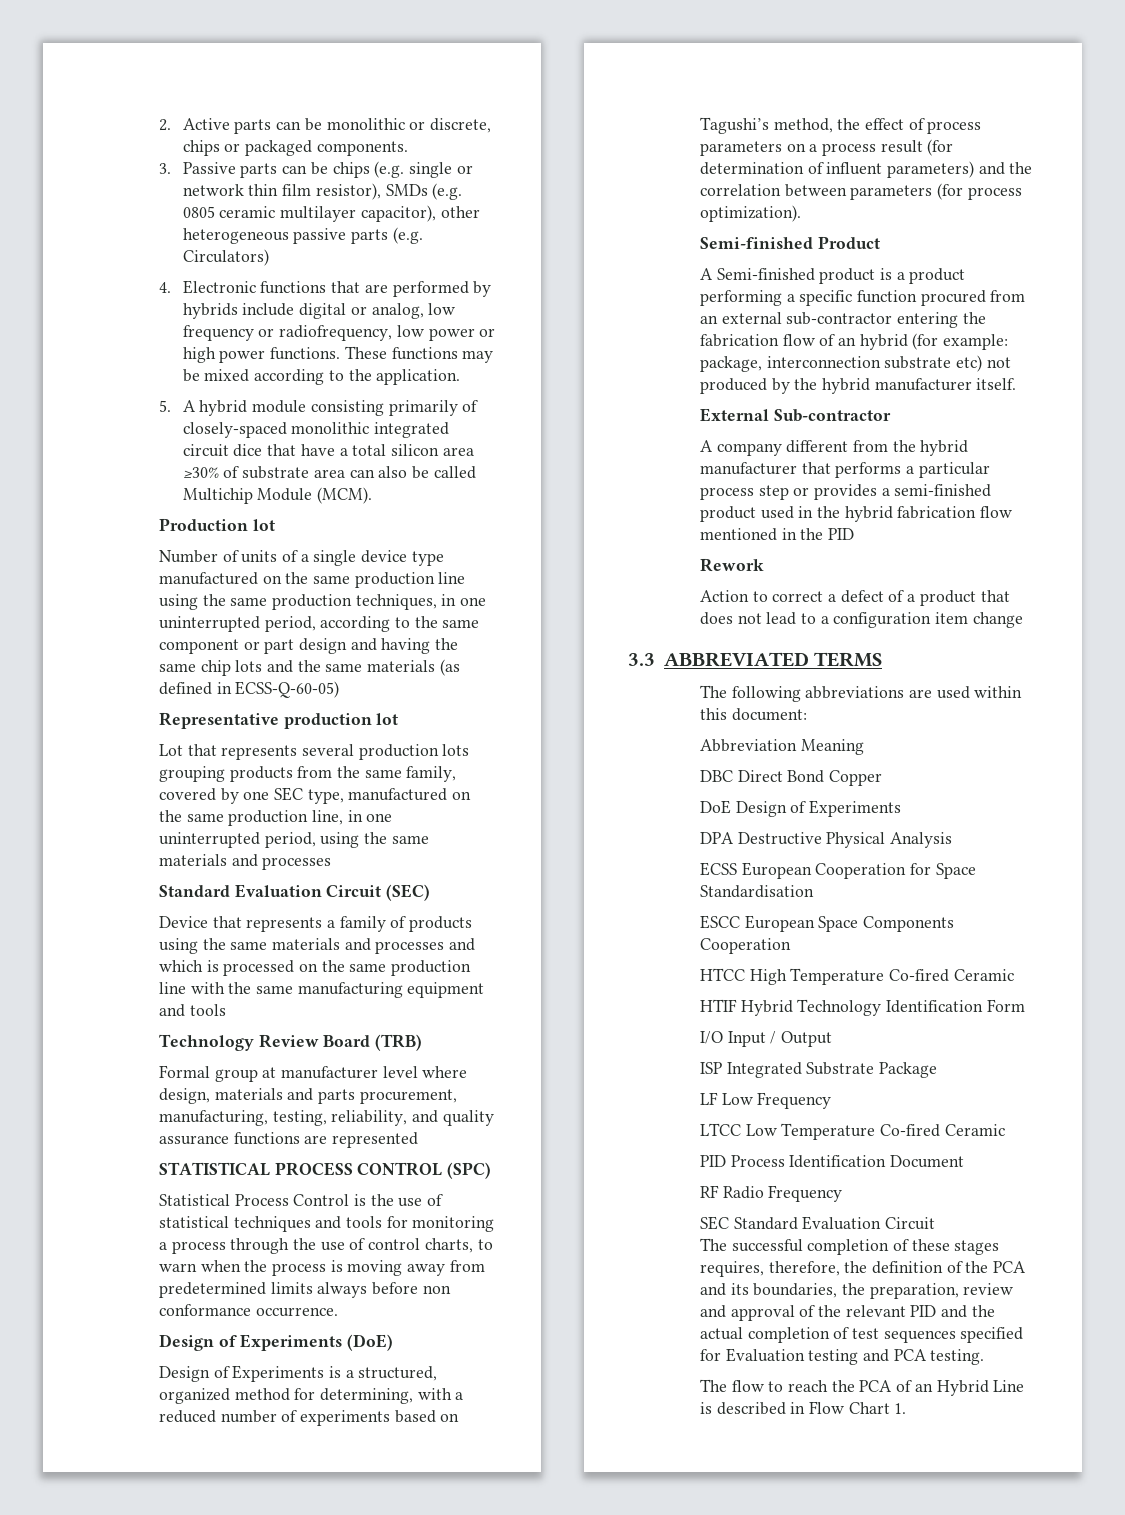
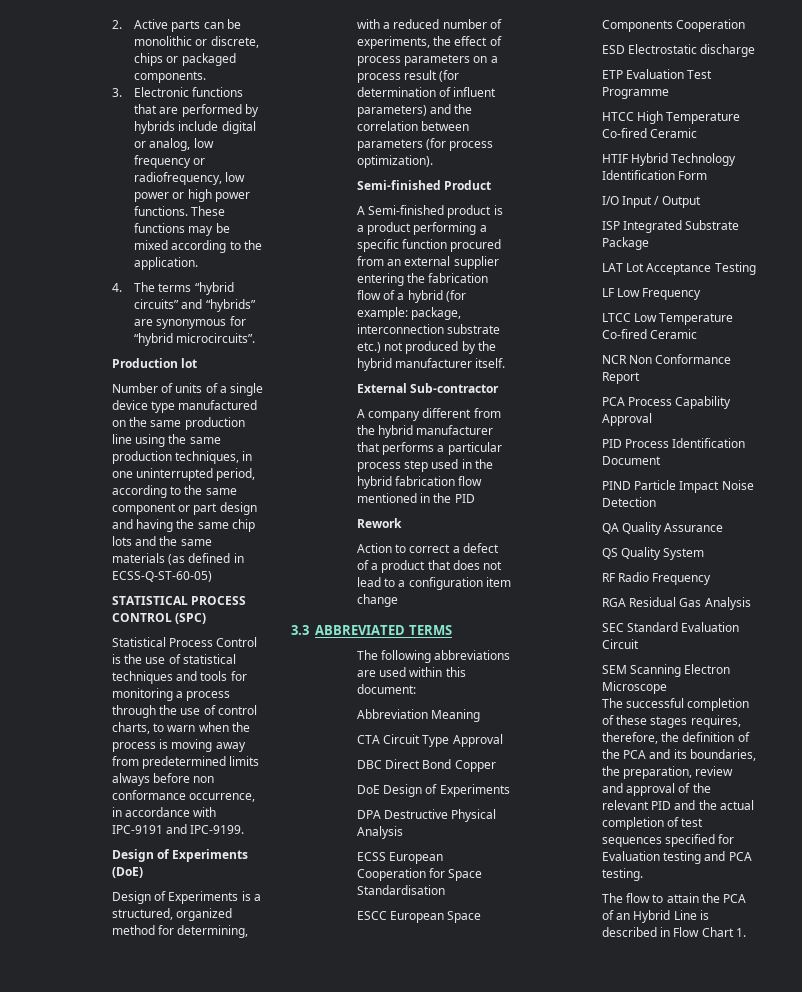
[182,161,473,178] [182,183,463,200] [182,205,480,222] [182,227,423,244] [182,249,269,266] [158,282,171,293] Passive parts can be chips (e.g. single or network thin film resistor), SMDs (e.g. 0805 ceramic multilayer capacitor), other heterogeneous passive parts (e.g. Circulators) // 4. -> (122, 92) none
[158,400,479,416] [182,422,450,438] [182,444,474,457] [182,466,476,479] [182,487,373,504] 5. A hybrid module consisting primarily of closely-spaced monolithic integrated circuit dice that have a total silicon area ≥30% of substrate area can also be called Multichip Module (MCM). -> [112,282,234,295] [134,299,256,312] [134,316,246,329] [134,333,256,346] 4. The terms “hybrid circuits” and “hybrids” are synonymous for “hybrid microcircuits”.
[235,681,340,698] [158,712,399,729] [158,744,470,760] [158,766,457,782] [158,787,472,804] [158,810,393,826] [158,832,429,848] [158,854,332,870] [158,884,430,901] [158,916,473,932] [158,938,476,954] [158,960,472,976] [158,982,485,998] [158,1004,226,1017] [158,1034,422,1051] [158,1065,468,1082] [158,1088,457,1104] [158,1110,494,1126] [158,1132,418,1148] ECSS-Q-60-05) // Representative production lot // Lot that represents several production lots grouping products from the same family, covered by one SEC type, manufactured on the same production line, in one uninterrupted period, using the same materials and processes // Standard Evaluation Circuit (SEC) // Device that represents a family of products using the same materials and processes and which is processed on the same production line with the same manufacturing equipment and tools // Technology Review Board (TRB) // Formal group at manufacturer level where design, materials and parts procurement, manufacturing, testing, reliability, and quality assurance functions are represented -> [112,571,212,582] ECSS-Q-ST-60-05)
[255,1307,338,1317] occurrence. -> [189,793,256,802] [112,807,217,817] [112,824,245,834] occurrence, in accordance with IPC-9191 and IPC-9199.
[299,1410,460,1426] [699,117,833,134] experiments based on Tagushi’s method, -> [357,36,430,49] experiments,
[786,312,893,325] sub-contractor -> [453,256,499,269] supplier
[837,337,856,346] an -> [397,293,405,300] a
[955,355,982,372] etc) -> [357,342,381,353] etc.)
[793,484,992,500] [699,506,756,522] or provides a semi-finished product -> (429, 466) none
(864, 747) none -> [357,734,503,747] // CTA Circuit Type Approval
(791, 946) none -> [602,44,756,57] [602,69,713,79] [602,87,669,99] // ESD Electrostatic discharge // ETP Evaluation Test Programme
(937, 1070) none -> [602,262,756,275] // LAT Lot Acceptance Testing
[699,1155,964,1168] PID Process Identification Document -> [602,354,732,364] [602,372,640,384] [602,396,732,409] [602,413,652,426] [602,438,746,448] [602,456,661,465] [602,480,754,493] [602,497,656,507] [602,522,724,535] [602,547,705,560] NCR Non Conformance Report // PCA Process Capability Approval // PID Process Identification Document // PIND Particle Impact Noise Detection // QA Quality Assurance // QS Quality System
(843, 1193) none -> [602,597,751,610] // RGA Residual Gas Analysis
(935, 1223) none -> [602,664,731,677] [602,681,667,694] // SEM Scanning Electron Microscope
[787,1380,828,1392] reach -> [666,893,699,903] attain

